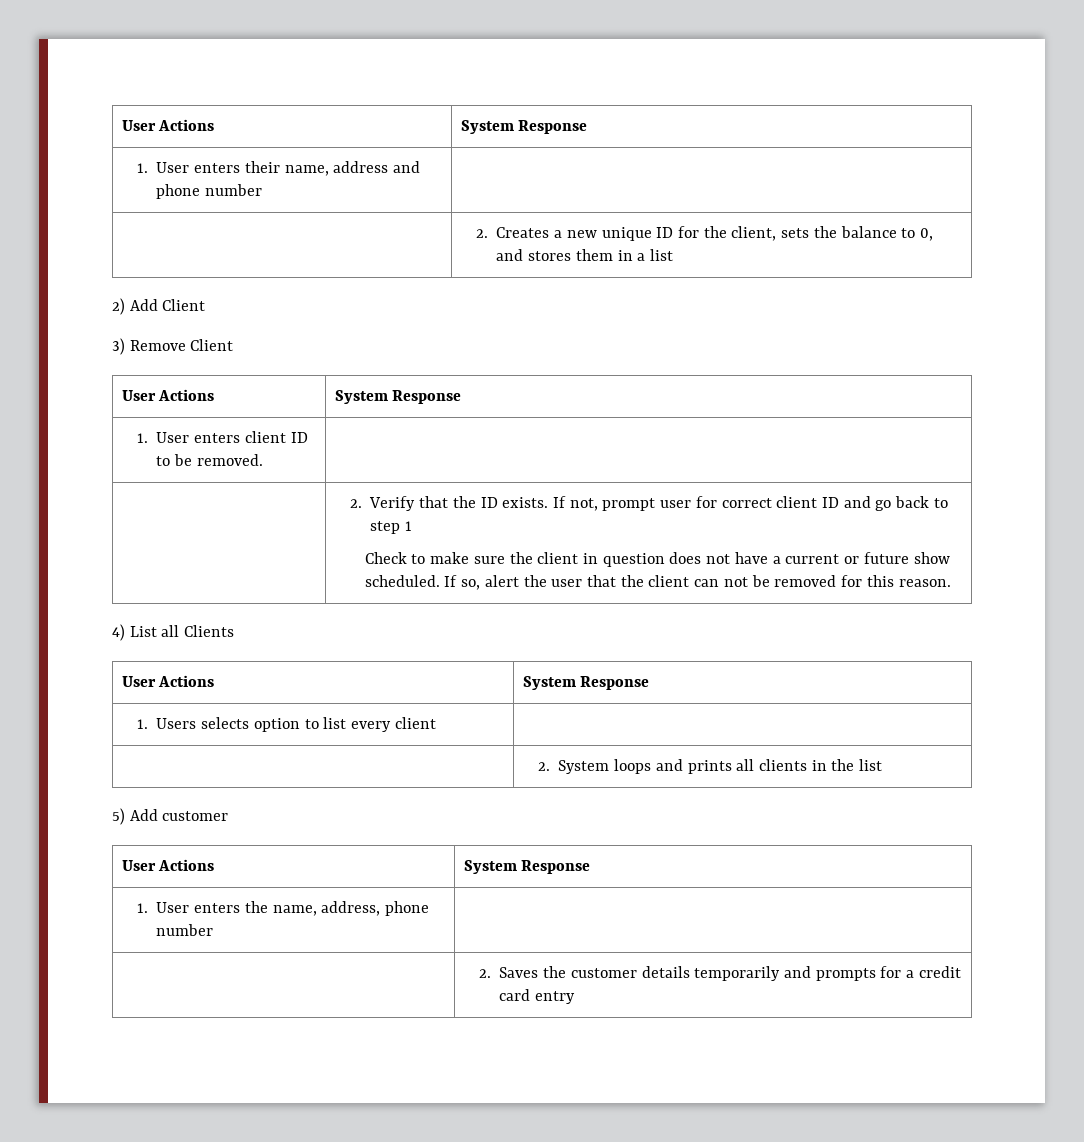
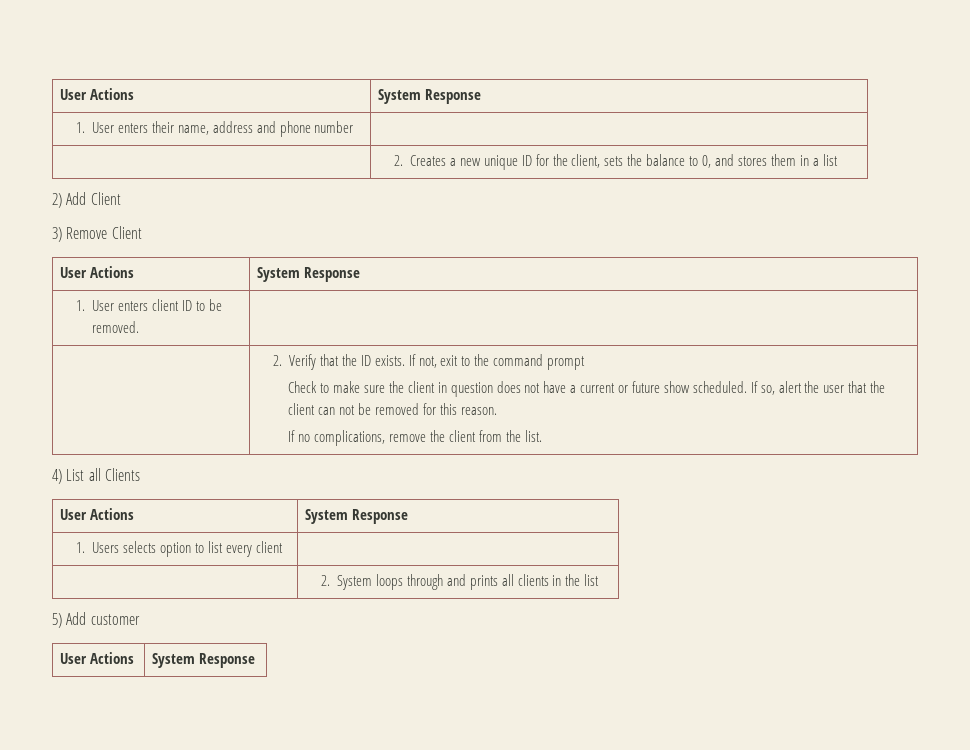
[602,496,948,511] [370,521,413,534] prompt user for correct client ID and go back to step 1 -> [440,354,586,370] exit to the command prompt
(951, 583) none -> [288,430,542,446] // If no complications, remove the client from the list.
(652, 766) none -> [406,574,443,590] through
[136,901,429,916] [156,924,214,936] [478,966,961,981] [499,989,576,1004] // 1. User enters the name, address, phone number | // | 2. Saves the customer details temporarily and prompts for a credit card entry -> (256, 660) none

